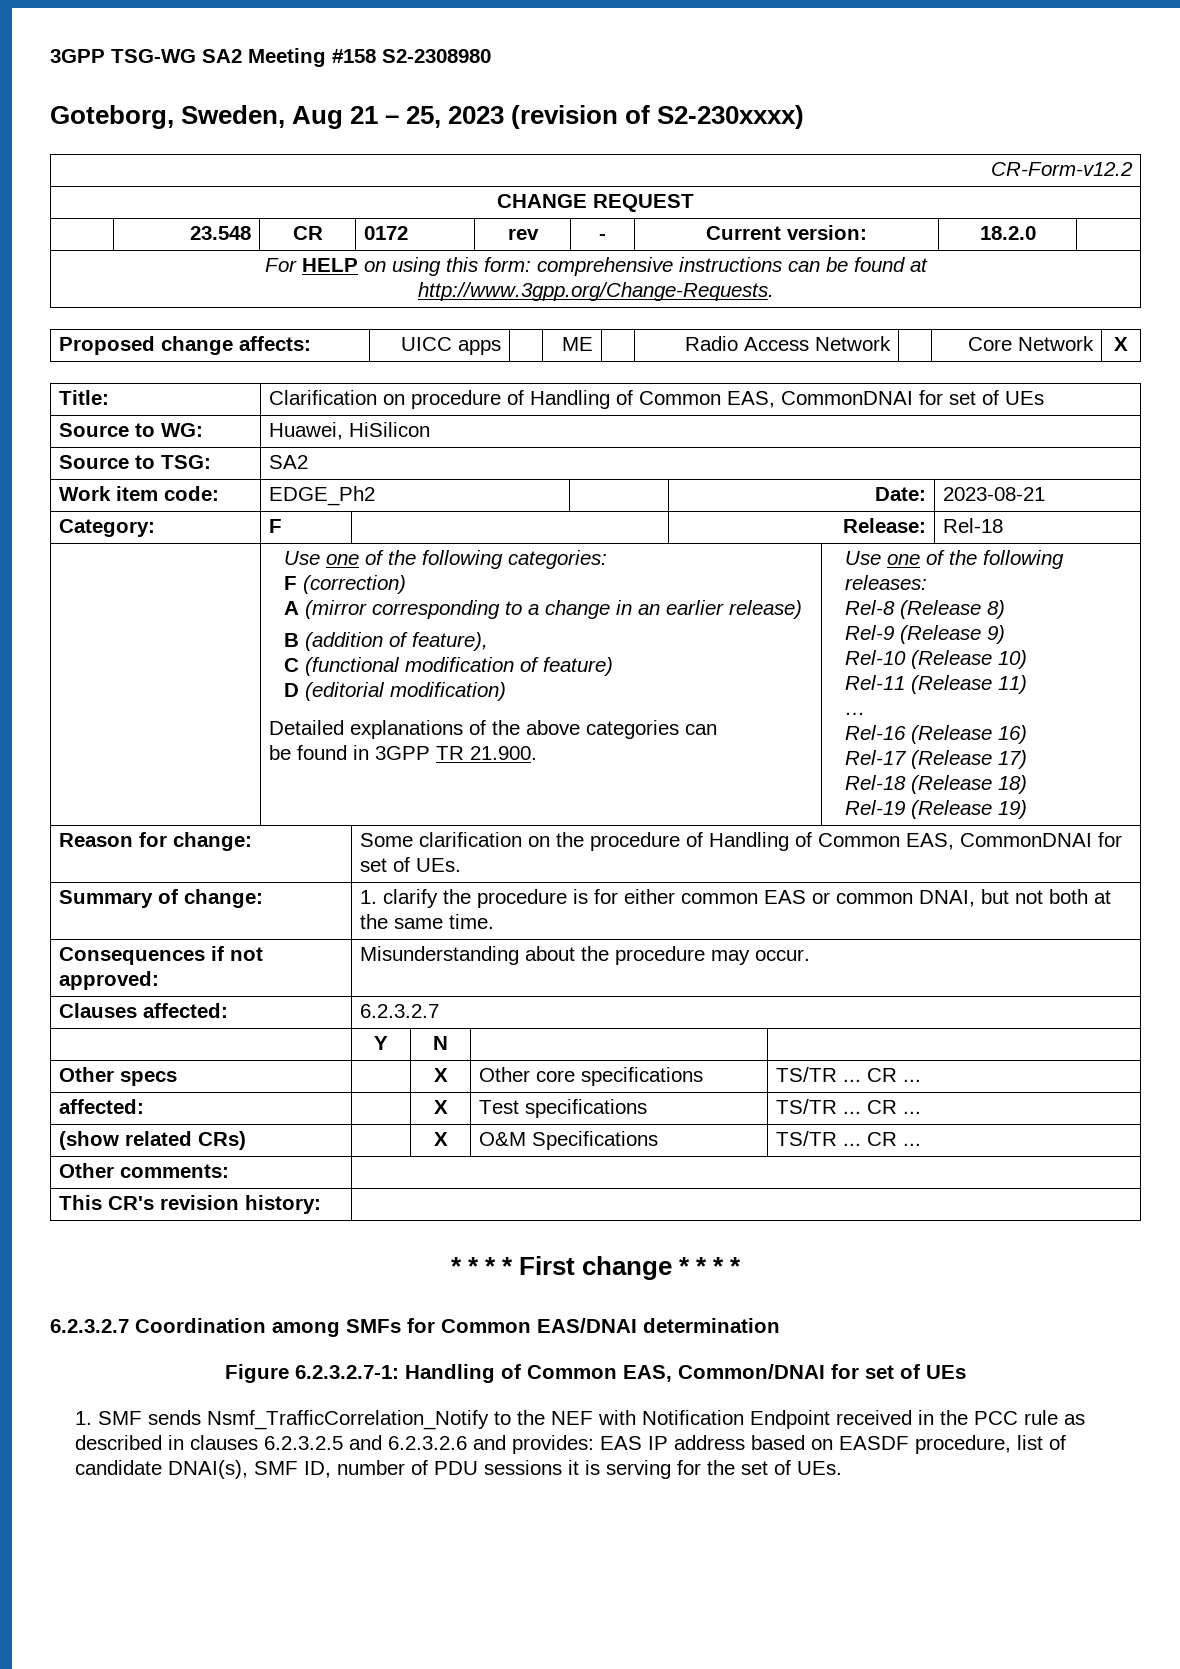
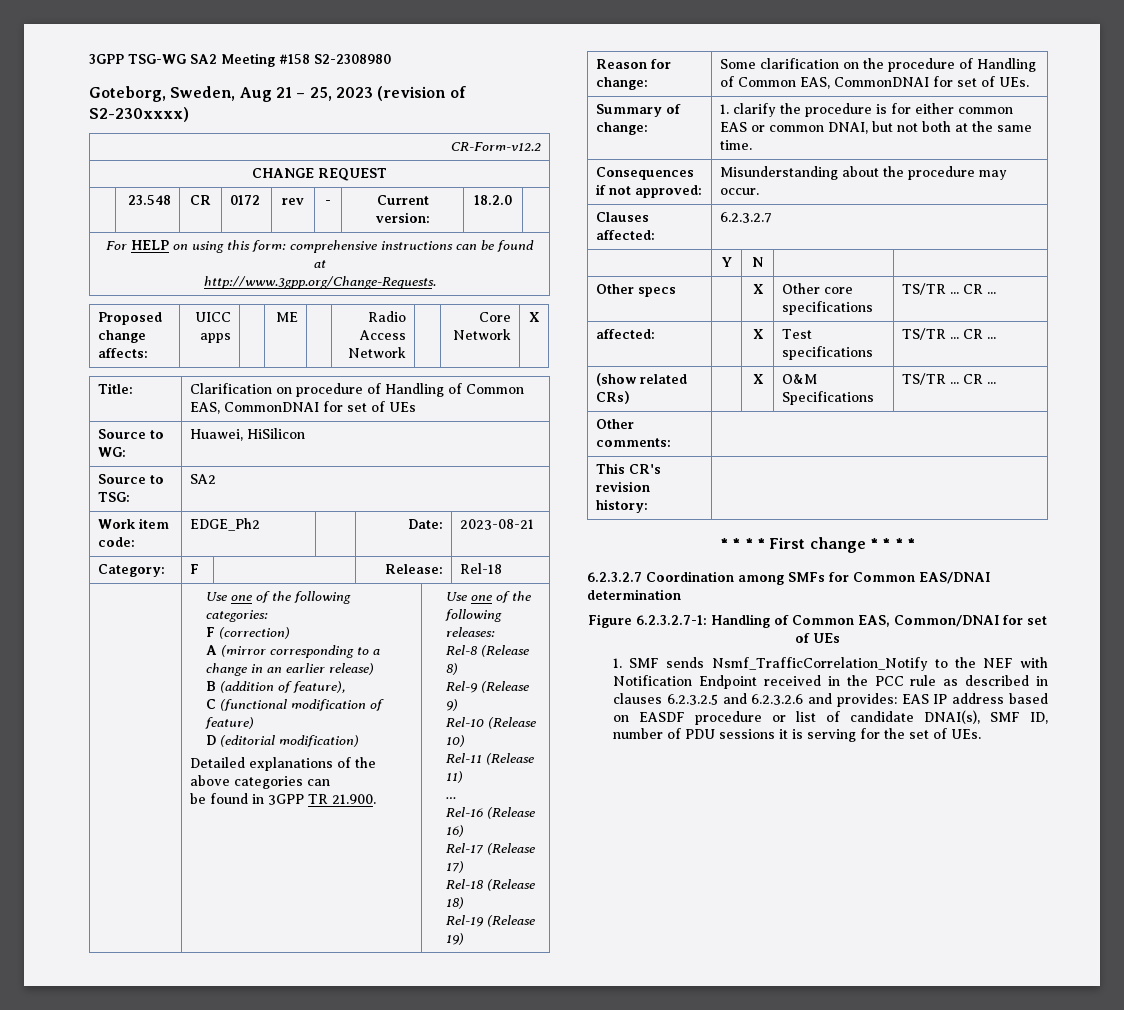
[914,1435,1011,1454] procedure, -> [695,711,787,725] procedure or

